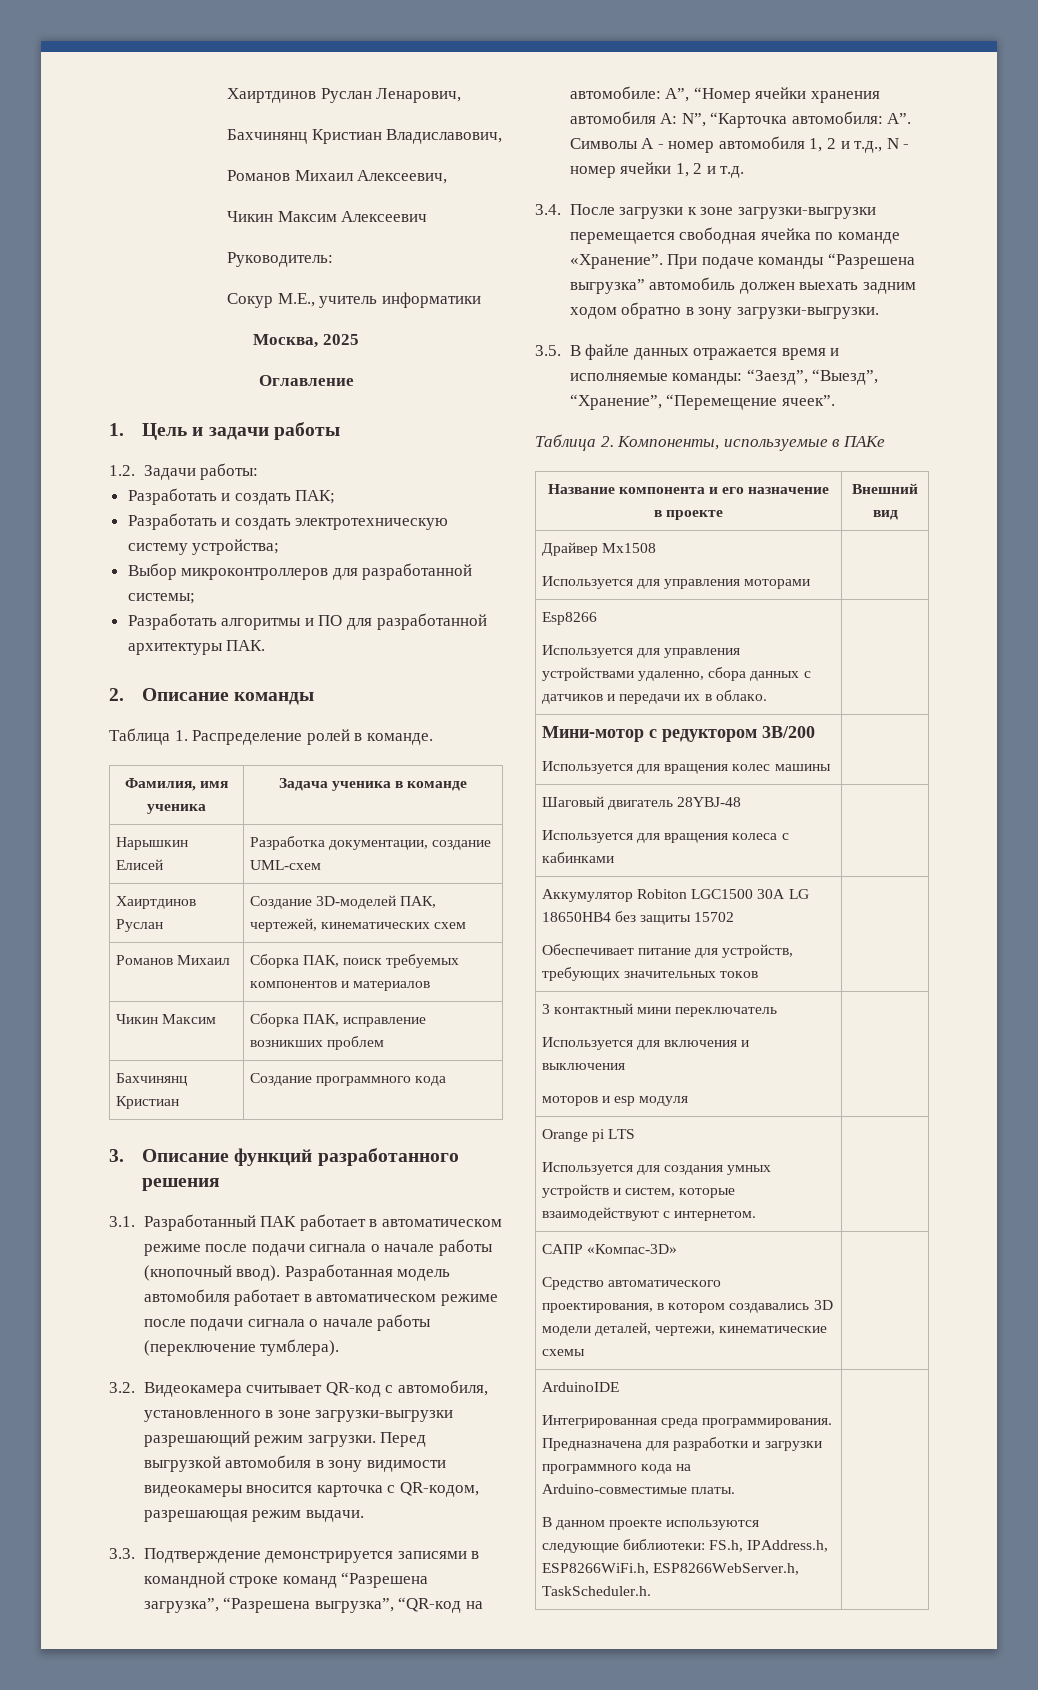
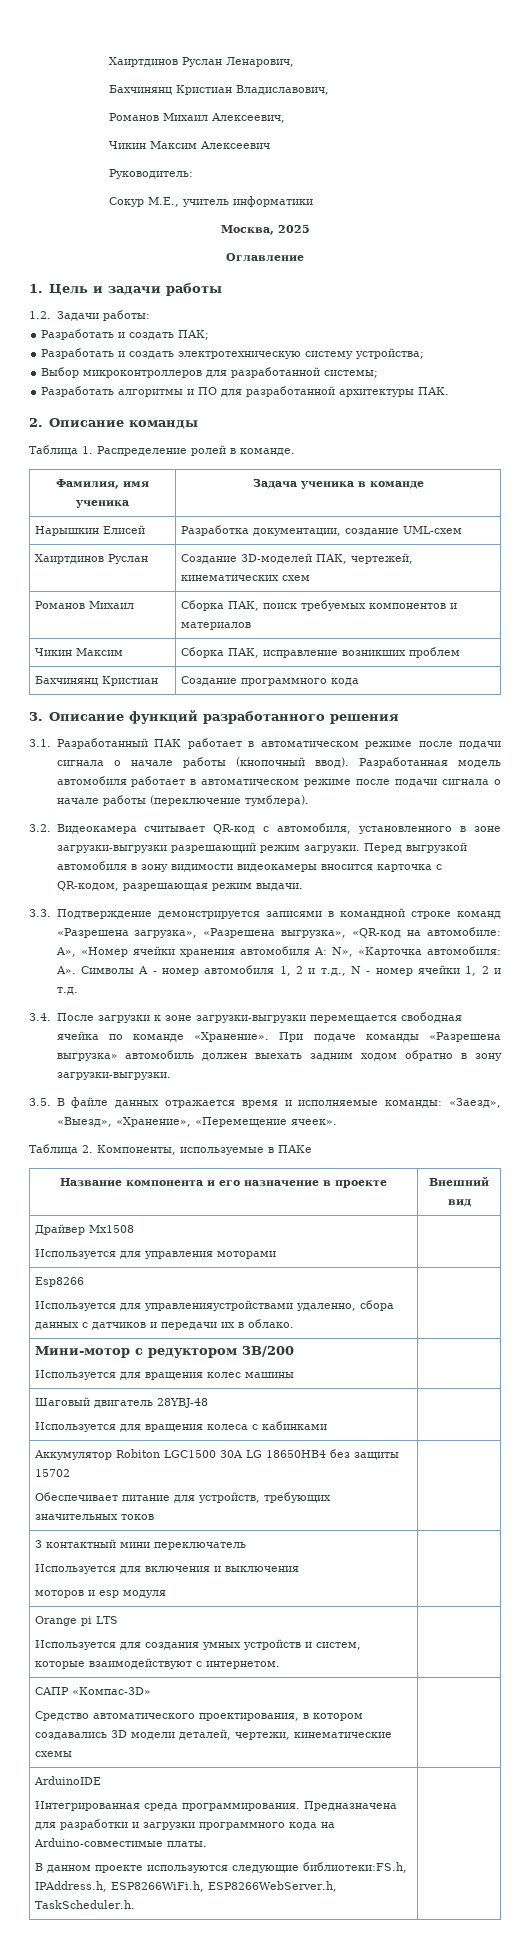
[341,1572,429,1588] [143,1597,483,1613] [569,86,880,103] [569,111,912,128] “Разрешена загрузка”, “Разрешена выгрузка”, “QR-код на автомобиле: A”, “Номер ячейки хранения автомобиля A: N”, “Карточка автомобиля: А”. -> [56,927,502,938] [55,946,501,957] [56,966,76,974] «Разрешена загрузка», «Разрешена выгрузка», «QR-код на автомобиле: A», «Номер ячейки хранения автомобиля A: N», «Карточка автомобиля: А».
[569,254,663,269] «Хранение”. -> [194,1032,270,1042] «Хранение».
[827,253,915,269] [569,279,645,294] “Разрешена выгрузка” -> [429,1032,502,1042] [56,1053,118,1061] «Разрешена выгрузка»
[746,369,879,385] [569,394,835,410] “Заезд”, “Выезд”, “Хранение”, “Перемещение ячеек”. -> [449,1098,501,1108] [56,1117,337,1127] «Заезд», «Выезд», «Хранение», «Перемещение ячеек».
[664,648,741,658] [541,667,634,681] управления устройствами -> [145,1300,294,1311] управленияустройствами
[623,1539,744,1552] библиотеки: FS.h, -> [303,1862,408,1873] библиотеки:FS.h,

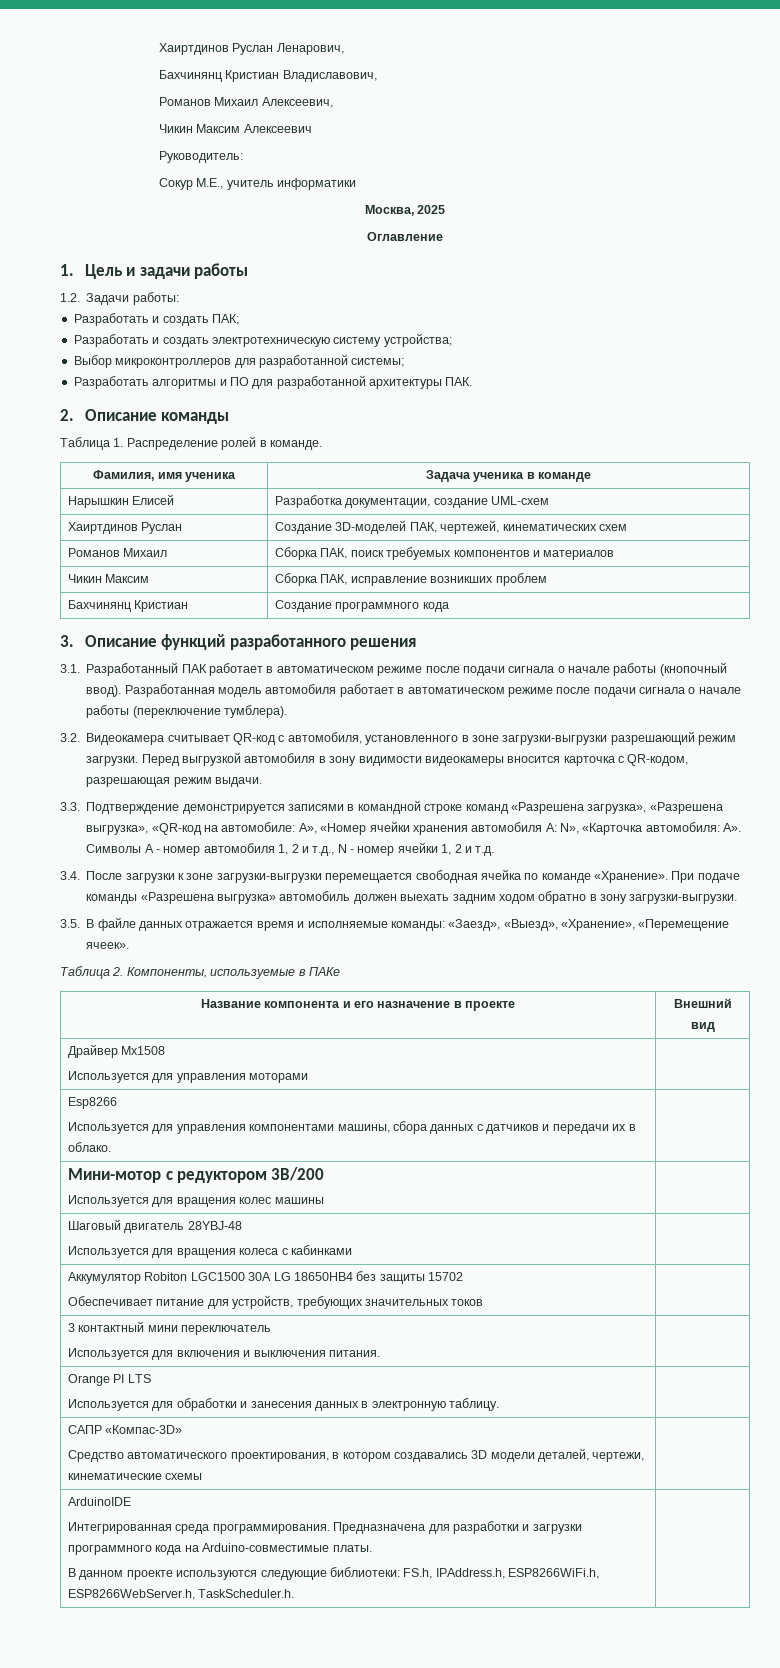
[145,1300,357,1311] управленияустройствами удаленно, -> [176,1124,390,1134] управления компонентами машины,
[35,1590,167,1598] // моторов и esp модуля -> [328,1350,380,1357] питания.
[81,1616,93,1626] pi -> [113,1374,125,1383] PI
[145,1639,362,1650] [35,1658,281,1669] создания умных устройств и систем, которые взаимодействуют с интернетом. -> [176,1398,500,1411] обработки и занесения данных в электронную таблицу.
[303,1862,408,1873] библиотеки:FS.h, -> [329,1567,433,1579] библиотеки: FS.h,

